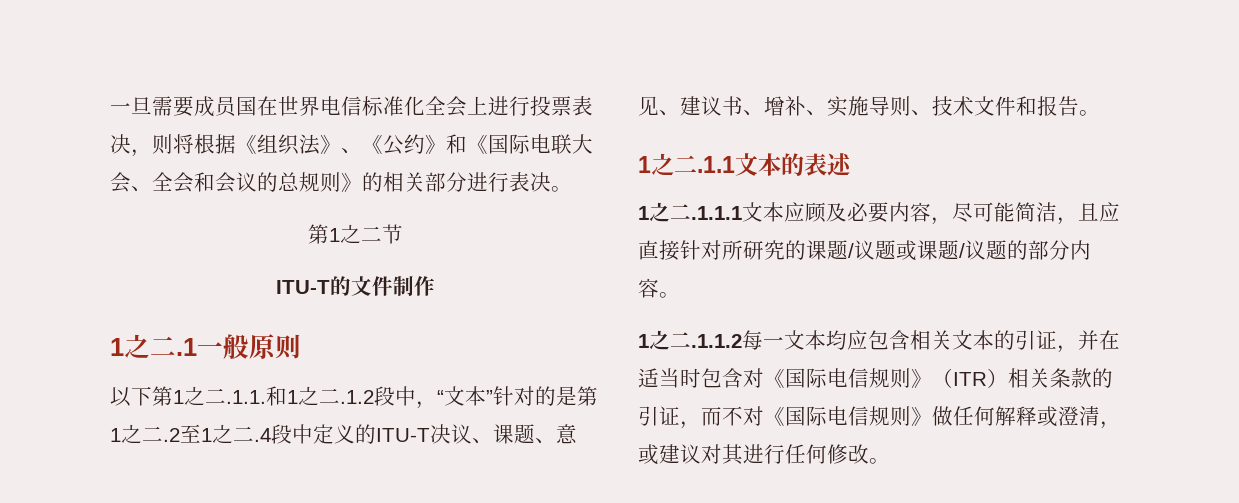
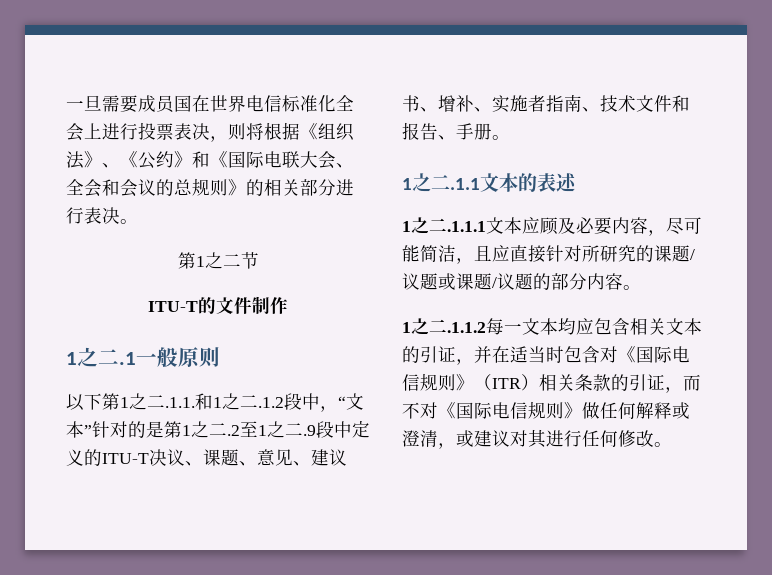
[254,428,271,442] .4 -> [303,425,316,436] .9
[869,96,911,116] 导则 -> [528,95,582,112] 者指南
(1079, 106) none -> [438,123,492,140] 、手册

